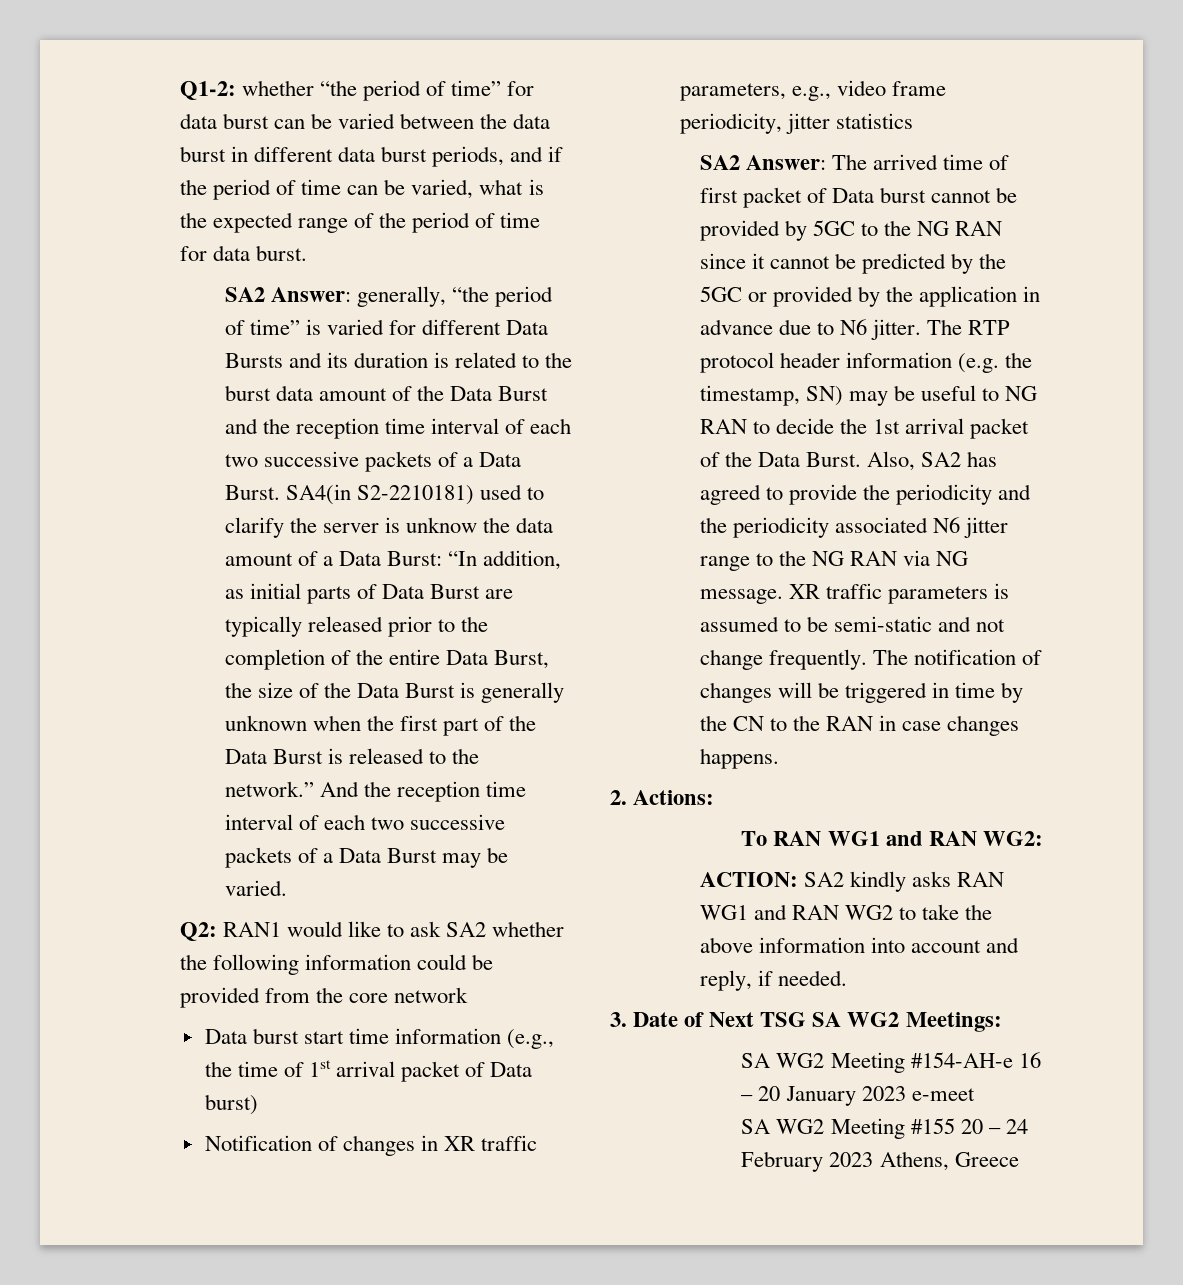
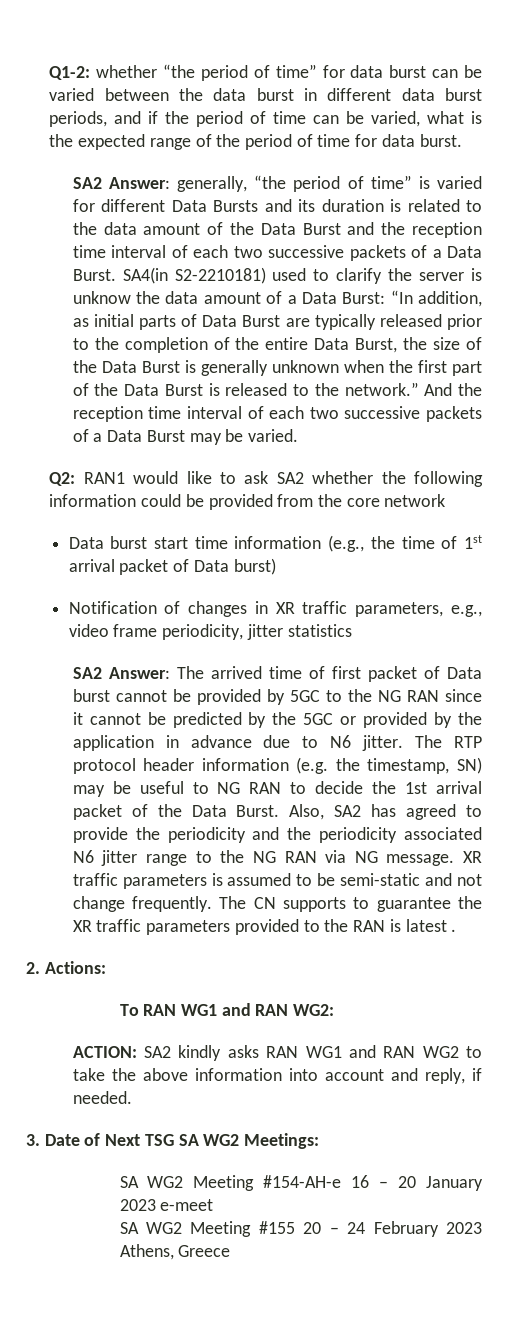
[224,385,271,401] burst -> (97, 228) none
[914,649,1043,665] [699,682,1024,703] [699,715,1020,736] [699,748,779,769] notification of changes will be triggered in time by the CN to the RAN in case changes happens. -> [253,896,482,912] [72,919,457,935] CN supports to guarantee the XR traffic parameters provided to the RAN is latest .

